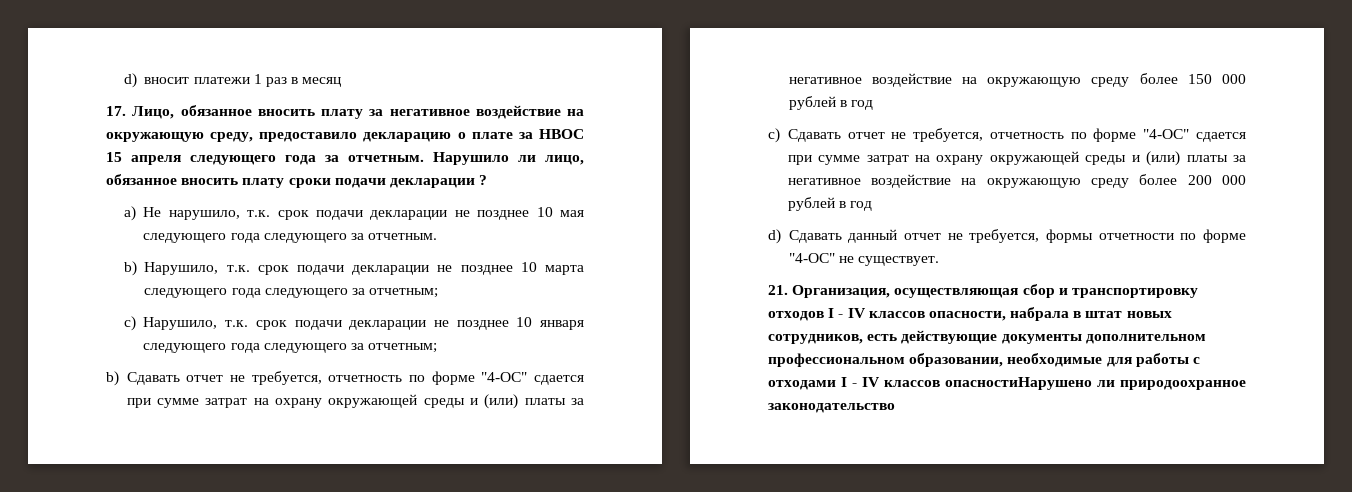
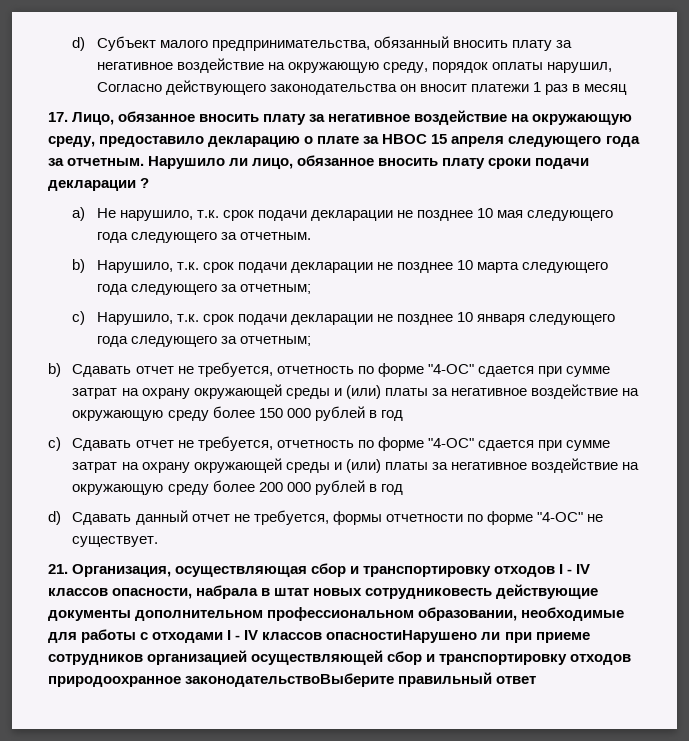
[123,73,137,88] d) -> [72,36,573,51] [96,58,613,73] [96,80,417,95] d) Субъект малого предпринимательства, обязанный вносить плату за негативное воздействие на окружающую среду, порядок оплаты нарушил, Согласно действующего законодательства он
[768,334,898,344] сотрудников, есть -> [365,588,493,599] сотрудниковесть
[1120,380,1246,390] [768,403,895,413] природоохранное законодательство -> [504,632,590,643] [48,650,632,665] [48,672,537,687] при приеме сотрудников организацией осуществляющей сбор и транспортировку отходов природоохранное законодательствоВыберите правильный ответ

